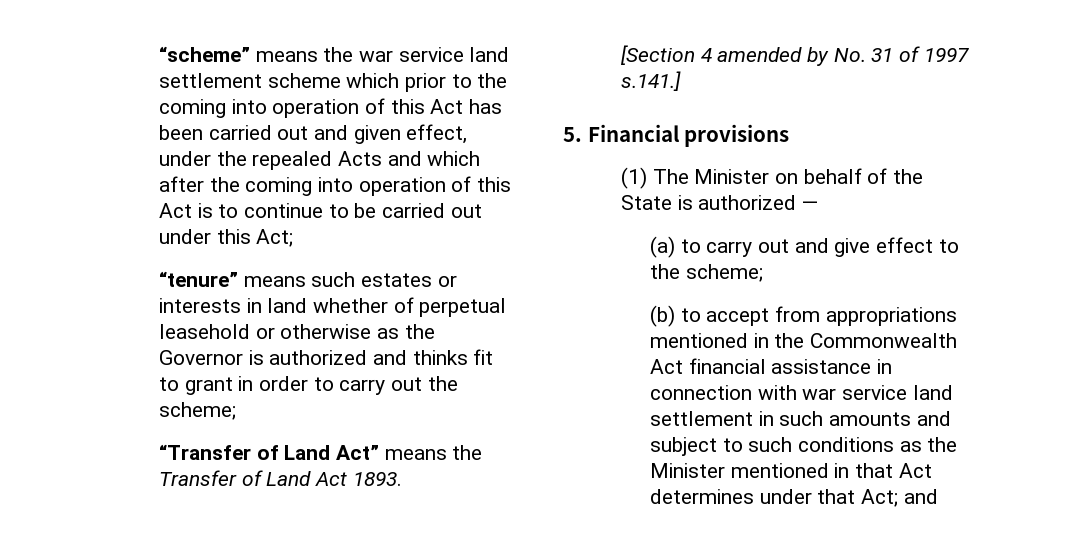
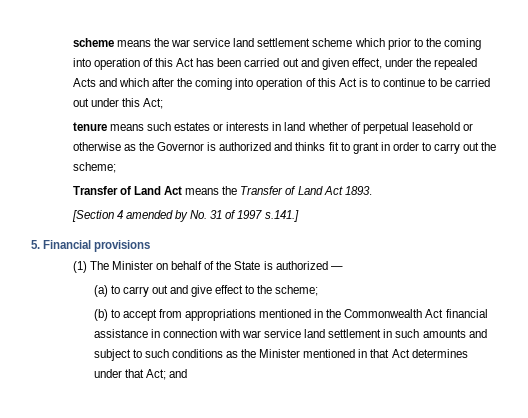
[158,46,250,62] “scheme” -> [72,38,114,47] scheme
[158,271,238,287] “tenure” -> [72,122,107,131] tenure
[158,444,379,460] “Transfer of Land Act” -> [72,186,182,195] Transfer of Land Act

